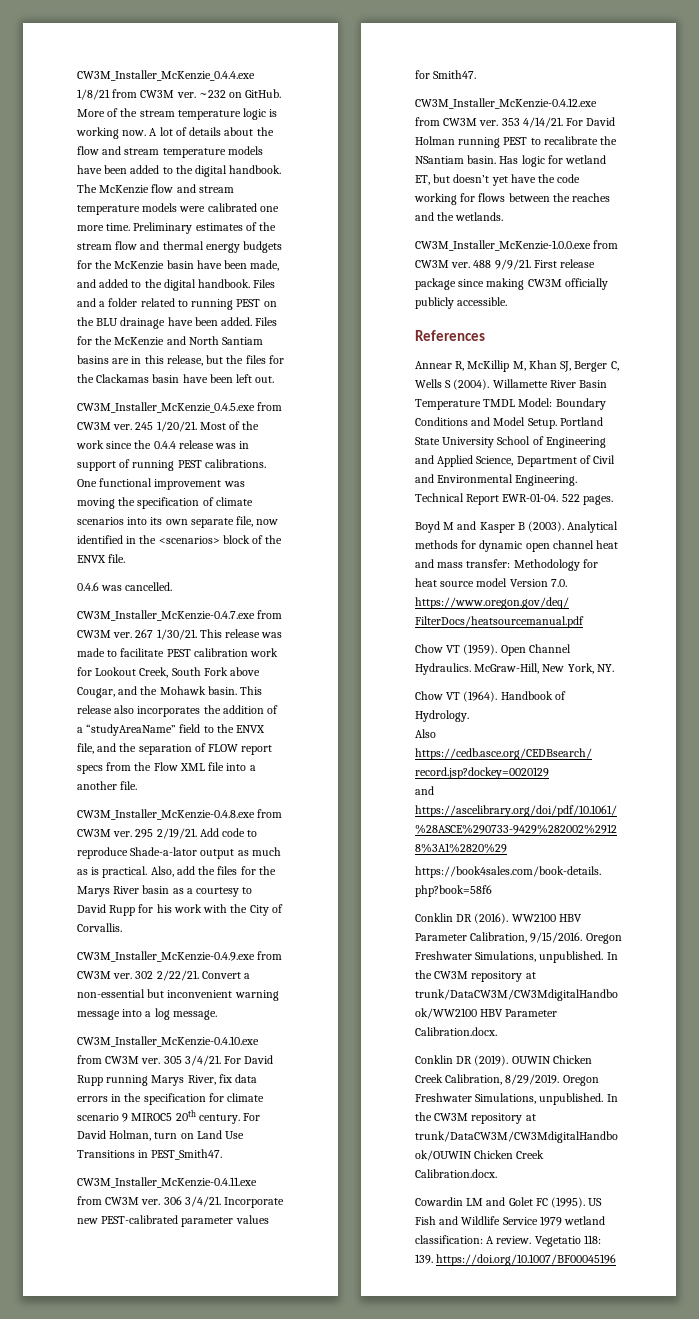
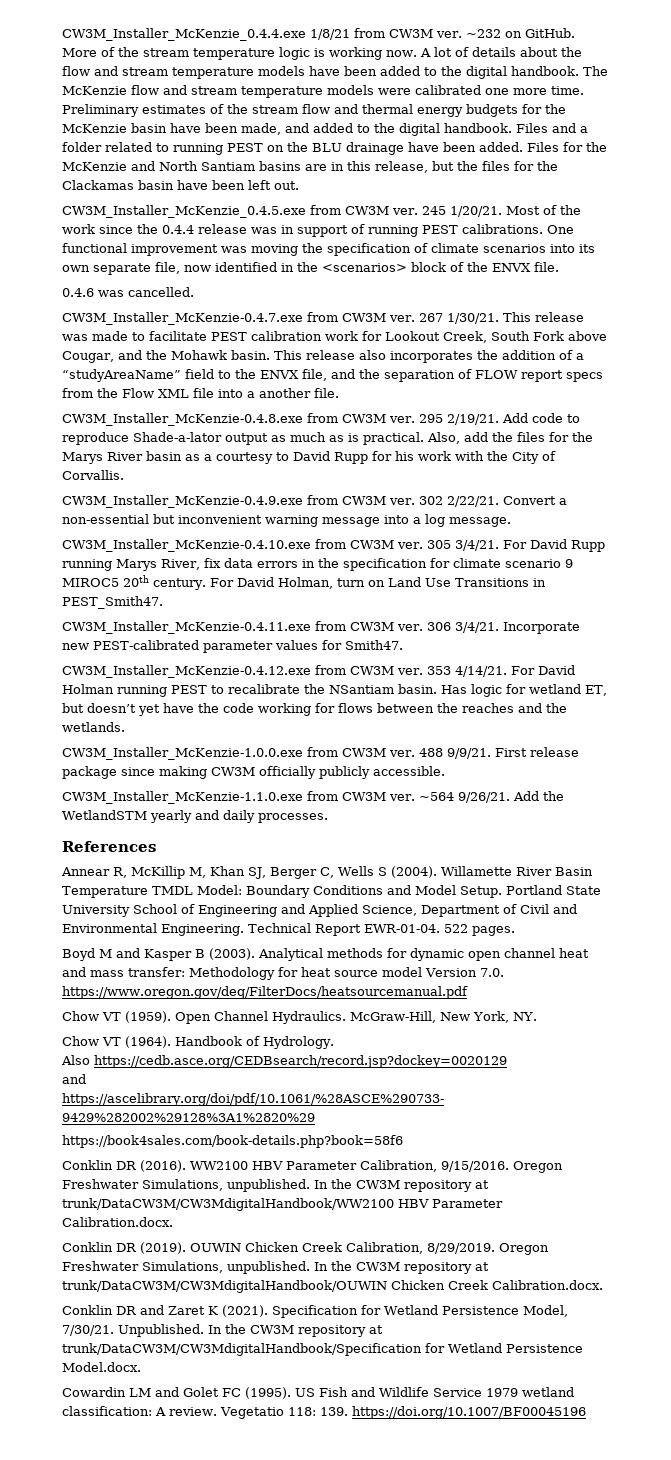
(508, 301) none -> [62,791,564,804] [62,810,328,823] // CW3M_Installer_McKenzie-1.1.0.exe from CW3M ver. ~564 9/26/21. Add the WetlandSTM yearly and daily processes.
(497, 1173) none -> [62,1305,568,1318] [62,1324,383,1337] [62,1343,583,1356] [62,1362,141,1372] // Conklin DR and Zaret K (2021). Specification for Wetland Persistence Model, 7/30/21. Unpublished. In the CW3M repository at trunk/DataCW3M/CW3MdigitalHandbook/Specification for Wetland Persistence Model.docx.

